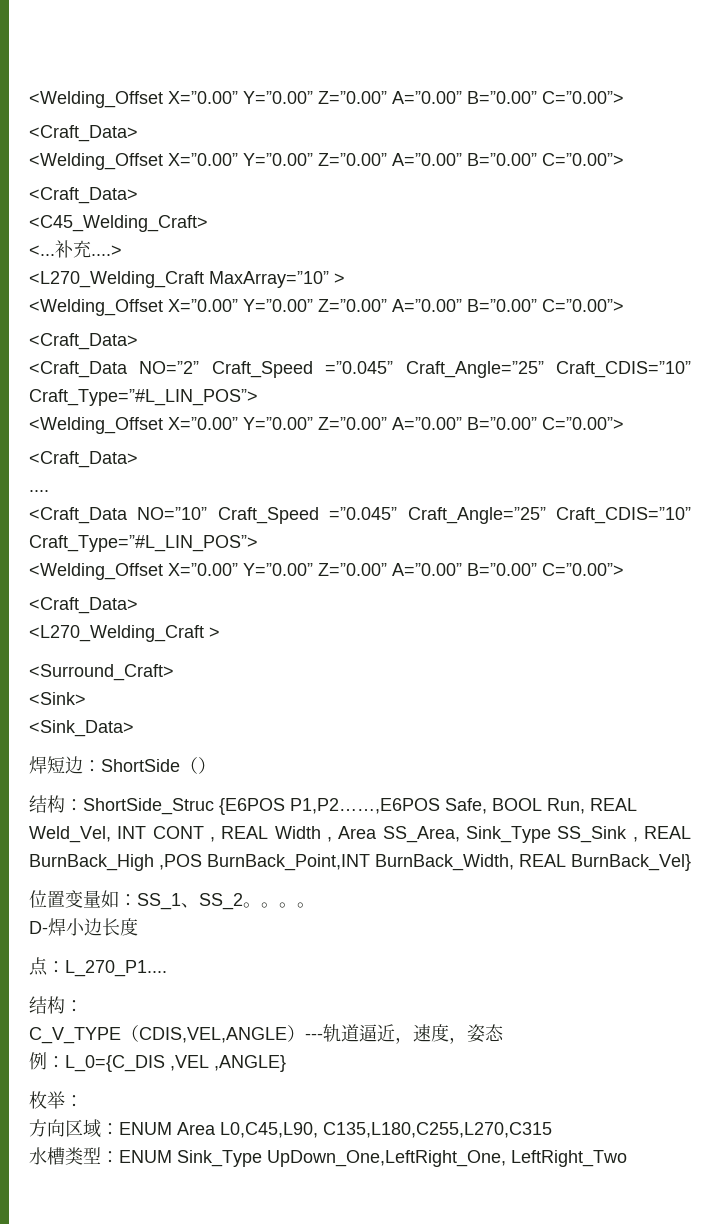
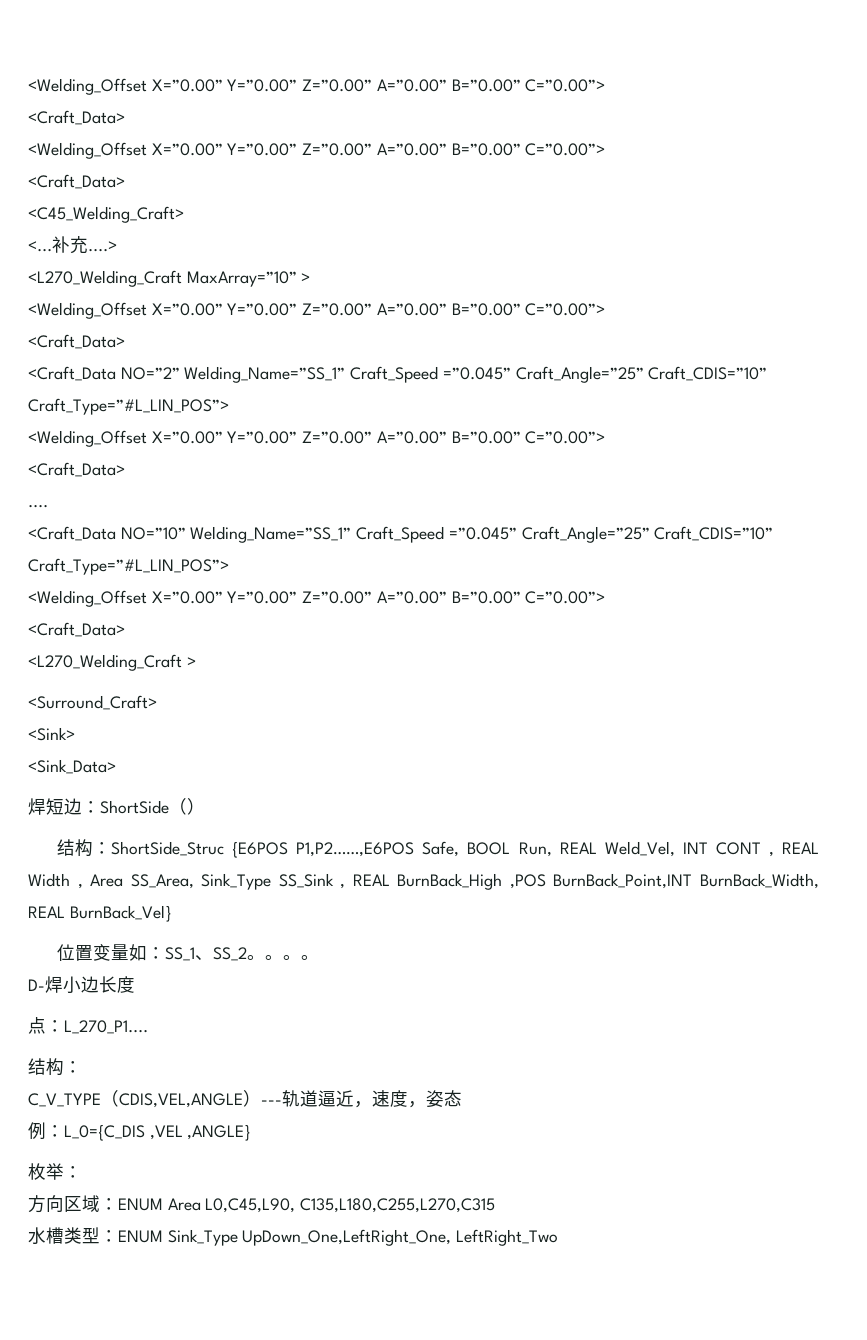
(200, 367) none -> [184,366,346,383] Welding_Name=”SS_1”
(208, 513) none -> [190,526,352,543] Welding_Name=”SS_1”

